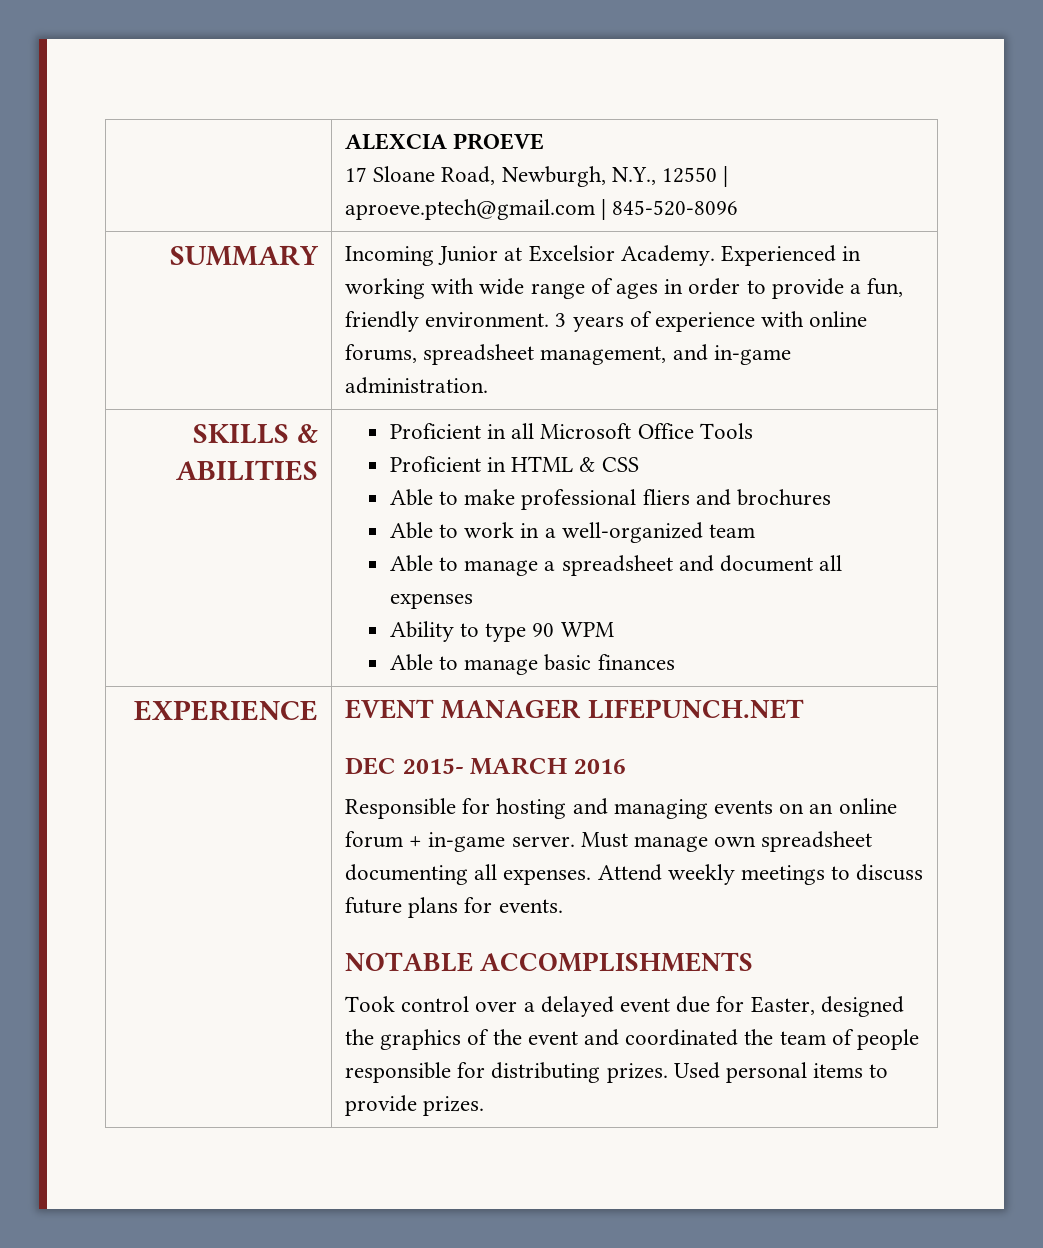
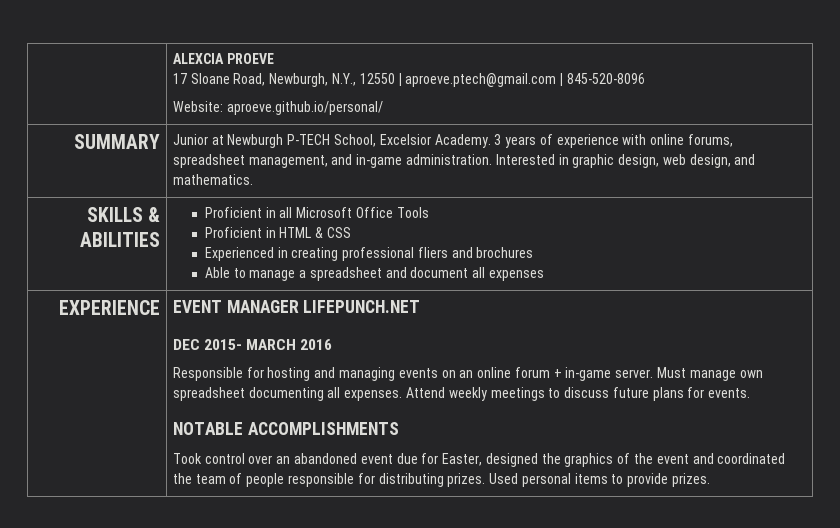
(739, 208) none -> [172,101,383,115] // Website: aproeve.github.io/personal/
[344,246,434,266] Incoming -> (161, 141) none
[528,245,862,266] [344,278,904,299] [344,311,550,332] Excelsior Academy. Experienced in working with wide range of ages in order to provide a fun, friendly environment. -> [227,134,491,148] Newburgh P-TECH School, Excelsior Academy.
(488, 385) none -> [495,154,756,168] [172,174,253,185] Interested in graphic design, web design, and mathematics.
[389,489,516,506] Able to make -> [204,247,339,261] Experienced in creating
[389,522,756,543] // Able to work in a well-organized team -> (534, 252) none
[389,621,614,642] [389,654,675,675] // Ability to type 90 WPM // Able to manage basic finances -> (545, 275) none
[523,996,614,1017] a delayed -> [276,453,357,464] an abandoned

